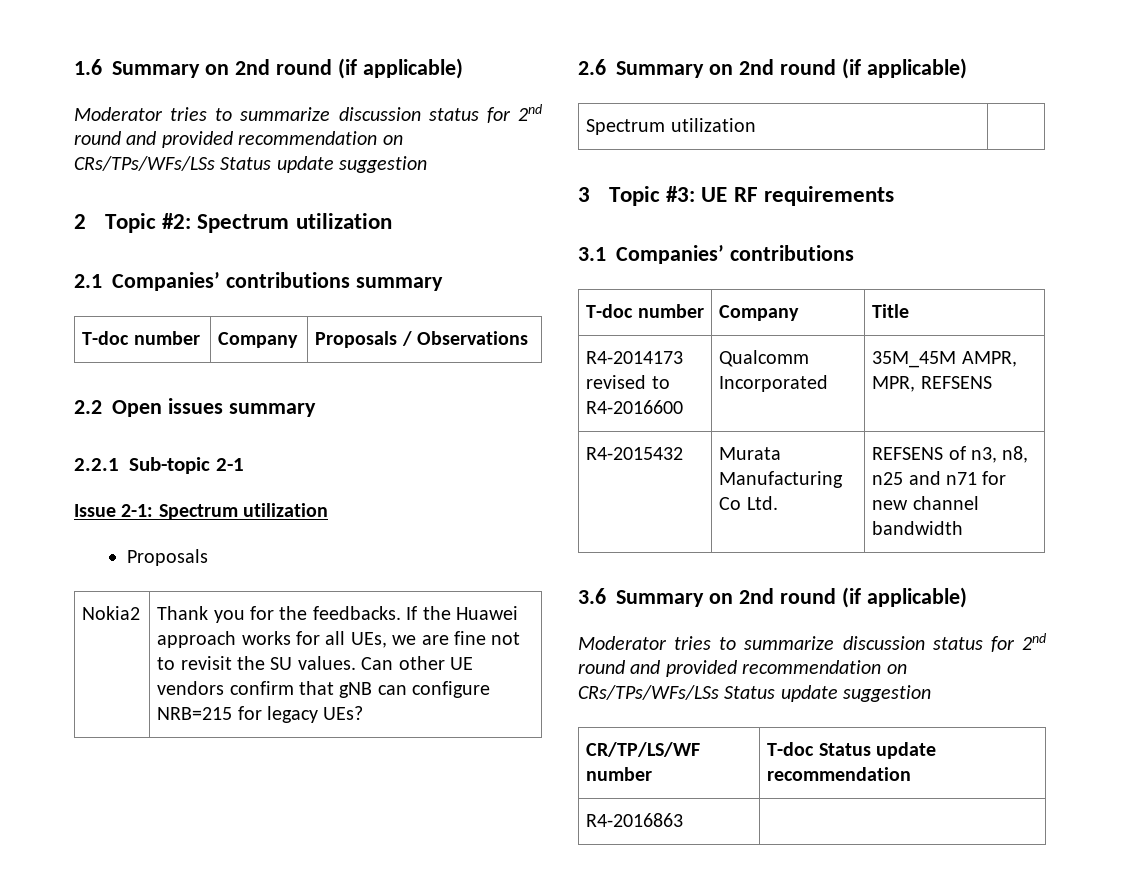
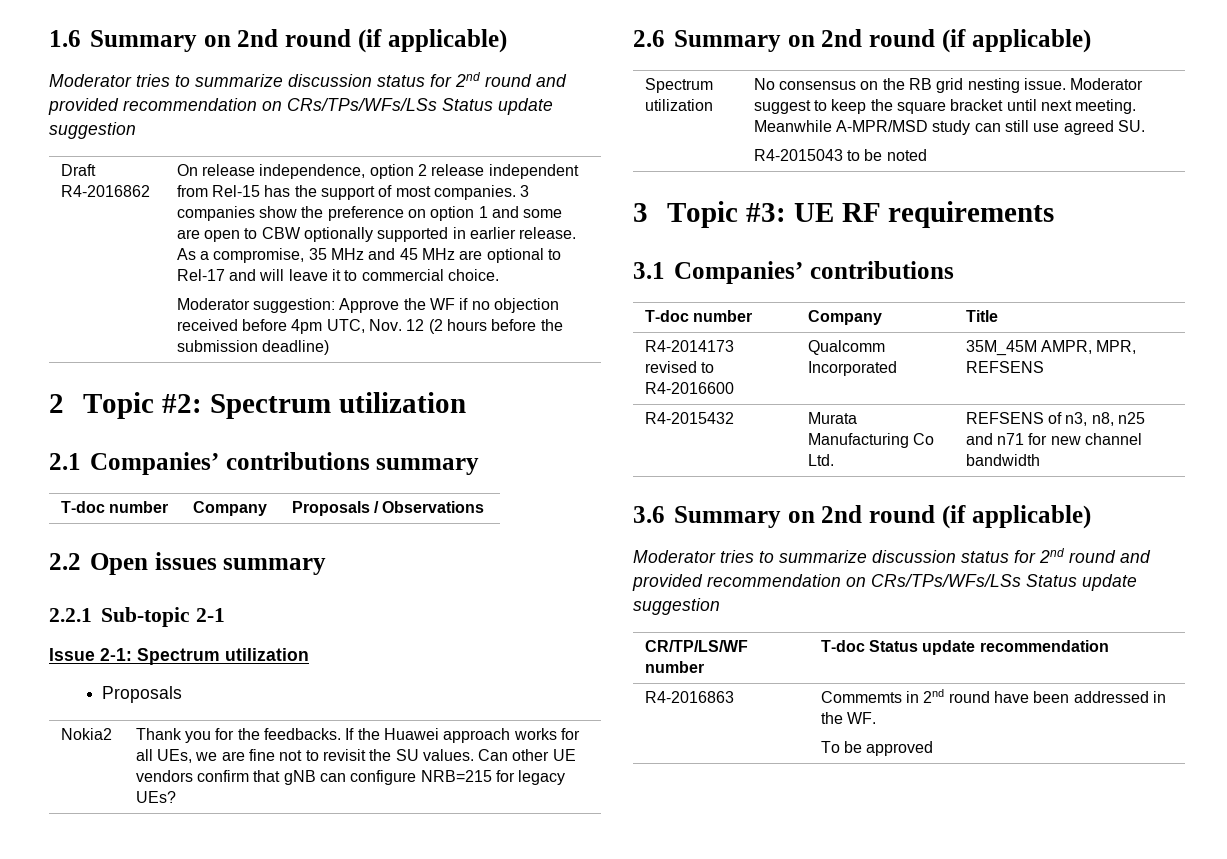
(428, 164) none -> [60,164,96,176] [60,185,150,197] [176,164,579,179] [176,185,530,200] [176,206,563,221] [176,227,577,242] [176,248,561,263] [176,269,499,281] [176,298,559,313] [176,319,563,334] [176,340,329,355] // Draft R4-2016862 | On release independence, option 2 release independent from Rel-15 has the support of most companies. 3 companies show the preference on option 1 and some are open to CBW optionally supported in earlier release. As a compromise, 35 MHz and 45 MHz are optional to Rel-17 and will leave it to commercial choice. // Moderator suggestion: Approve the WF if no objection received before 4pm UTC, Nov. 12 (2 hours before the submission deadline)
(756, 125) none -> [753,78,1144,93] [753,99,1137,114] [753,120,1145,135] [753,149,927,161] No consensus on the RB grid nesting issue. Moderator suggest to keep the square bracket until next meeting. Meanwhile A-MPR/MSD study can still use agreed SU. // R4-2015043 to be noted
(684, 820) none -> [820,689,1166,703] [820,712,876,724] [820,741,934,756] Commemts in 2nd round have been addressed in the WF. // To be approved

